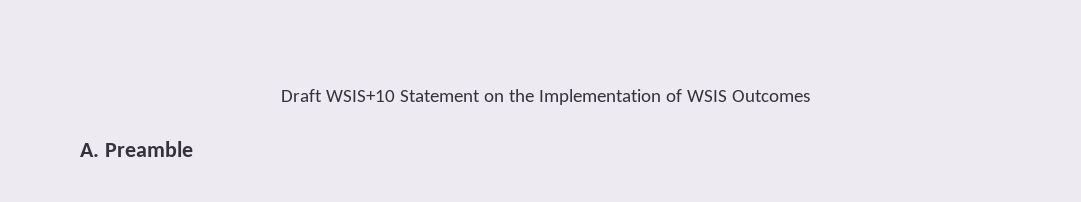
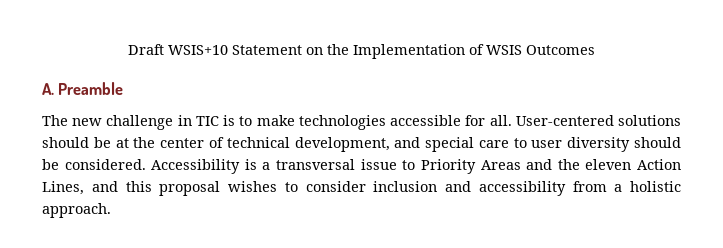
(193, 149) none -> [42,115,681,130] [42,137,681,152] [42,159,682,174] [42,181,681,196] [42,203,111,218] // The new challenge in TIC is to make technologies accessible for all. User-centered solutions should be at the center of technical development, and special care to user diversity should be considered. Accessibility is a transversal issue to Priority Areas and the eleven Action Lines, and this proposal wishes to consider inclusion and accessibility from a holistic approach.

